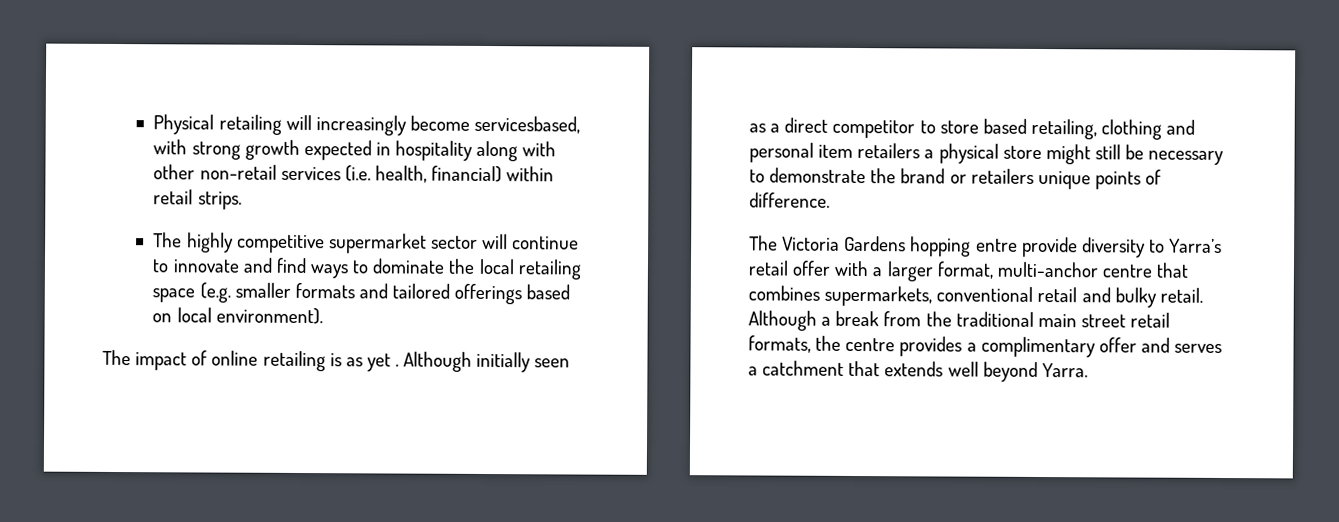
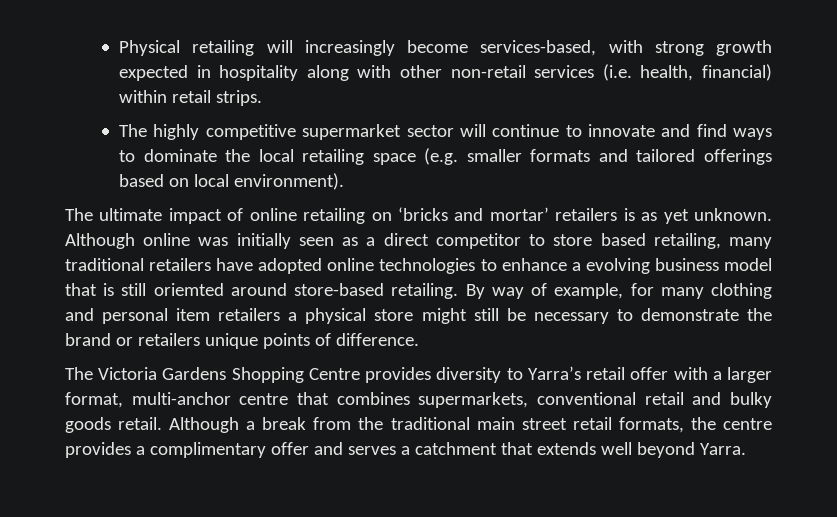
[474,115,581,134] servicesbased, -> [480,40,597,56] services-based,
(131, 357) none -> [99,208,163,221] ultimate
[329,351,473,372] is as yet . Although -> [371,207,773,224] [65,233,229,249] on ‘bricks and mortar’ retailers is as yet unknown. Although online was
(1097, 129) none -> [729,237,773,249] [65,258,772,274] [65,283,704,299] many traditional retailers have adopted online technologies to enhance a evolving business model that is still oriemted around store-based retailing. By way of example, for many
[910,236,1078,258] hopping entre provide -> [231,367,432,383] Shopping Centre provides
(1157, 297) none -> [65,417,111,433] goods

